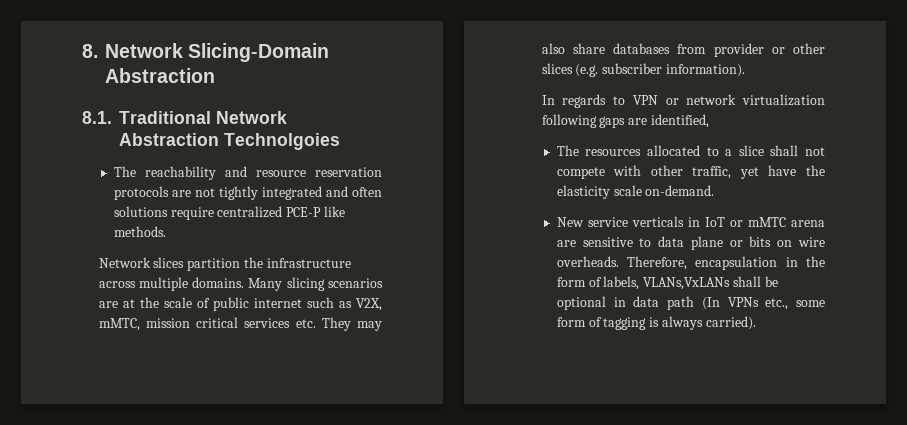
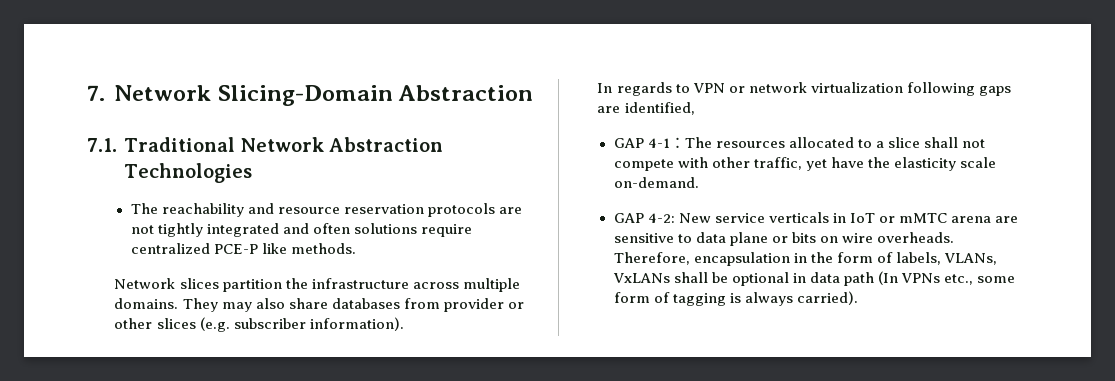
[82,44,98,58] 8. -> [87,85,105,101] 7.
[82,111,112,124] 8.1. -> [87,138,117,152] 7.1.
[224,133,340,150] Technolgoies -> [124,163,253,183] Technologies
[248,277,383,291] [98,297,382,311] [98,317,316,331] Many slicing scenarios are at the scale of public internet such as V2X, mMTC, mission critical services etc. -> (179, 303) none
(709, 121) none -> [613,137,685,148] GAP 4-1：
(715, 190) none -> [613,213,675,223] GAP 4-2:
[643,277,731,290] VLANs,VxLANs -> [944,253,998,265] [612,273,670,283] VLANs, VxLANs

